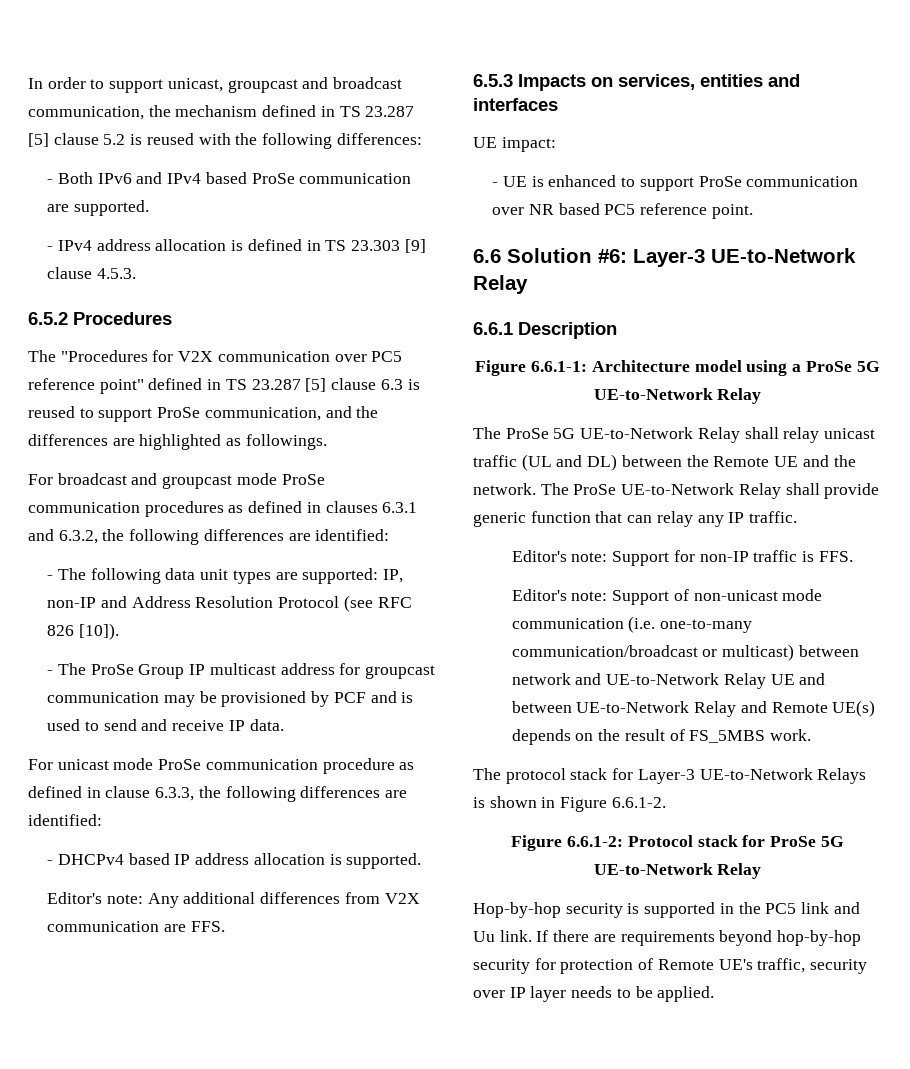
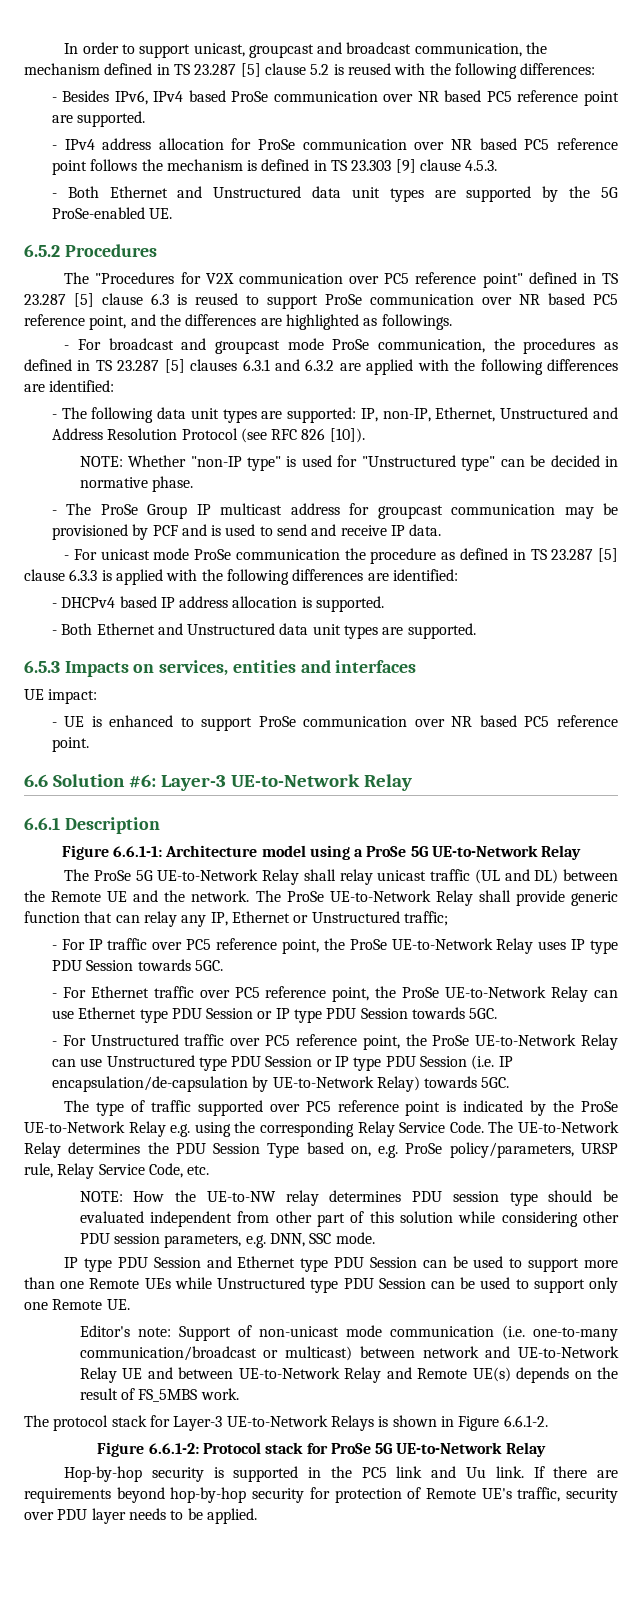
[58,172,163,184] Both IPv6 and -> [62,90,148,105] Besides IPv6,
(412, 178) none -> [383,90,619,106] over NR based PC5 reference point
(227, 245) none -> [231,138,619,150] [51,159,243,175] for ProSe communication over NR based PC5 reference point follows the mechanism
(137, 273) none -> [51,186,618,202] [51,207,173,219] // - Both Ethernet and Unstructured data unit types are supported by the 5G ProSe-enabled UE.
[204,407,321,421] communication, -> [370,293,618,305] [24,314,127,330] communication over NR based PC5 reference point,
(327, 442) none -> [64,345,70,350] -
[28,502,140,513] communication -> [377,338,515,353] communication, the
[325,501,418,513] [28,529,98,544] clauses 6.3.1 and 6.3.2, -> [95,359,449,375] TS 23.287 [5] clauses 6.3.1 and 6.3.2 are applied with
[47,597,97,608] non-IP -> [382,407,589,422] non-IP, Ethernet, Unstructured
(120, 631) none -> [79,455,618,471] [79,476,194,492] // NOTE: Whether "non-IP type" is used for "Unstructured type" can be decided in normative phase.
(284, 725) none -> [64,555,70,560] -
(318, 764) none -> [344,548,366,560] the
[105,786,195,801] clause 6.3.3, -> [530,548,618,562] [24,569,198,585] TS 23.287 [5] clause 6.3.3 is applied with
[47,892,420,908] [47,921,225,932] Editor's note: Any additional differences from V2X communication are FFS. -> [51,623,476,639] - Both Ethernet and Unstructured data unit types are supported.
[728,511,798,523] [511,550,853,566] IP traffic. // Editor's note: Support for non-IP traffic is FFS. -> [210,911,448,926] [51,938,619,954] [51,959,223,971] [51,986,619,1002] [51,1007,498,1023] [51,1034,619,1050] [51,1055,513,1071] [51,1076,510,1092] [64,1100,618,1116] [24,1121,620,1137] [24,1142,618,1158] [24,1163,210,1179] [79,1190,618,1206] [79,1211,619,1227] [79,1232,375,1248] [64,1256,619,1272] [24,1277,618,1293] [24,1299,130,1310] IP, Ethernet or Unstructured traffic; // - For IP traffic over PC5 reference point, the ProSe UE-to-Network Relay uses IP type PDU Session towards 5GC. // - For Ethernet traffic over PC5 reference point, the ProSe UE-to-Network Relay can use Ethernet type PDU Session or IP type PDU Session towards 5GC. // - For Unstructured traffic over PC5 reference point, the ProSe UE-to-Network Relay can use Unstructured type PDU Session or IP type PDU Session (i.e. IP encapsulation/de-capsulation by UE-to-Network Relay) towards 5GC. // The type of traffic supported over PC5 reference point is indicated by the ProSe UE-to-Network Relay e.g. using the corresponding Relay Service Code. The UE-to-Network Relay determines the PDU Session Type based on, e.g. ProSe policy/parameters, URSP rule, Relay Service Code, etc. // NOTE: How the UE-to-NW relay determines PDU session type should be evaluated independent from other part of this solution while considering other PDU session parameters, e.g. DNN, SSC mode. // IP type PDU Session and Ethernet type PDU Session can be used to support more than one Remote UEs while Unstructured type PDU Session can be used to support only one Remote UE.
[509,987,526,998] IP -> [57,1509,88,1520] PDU

